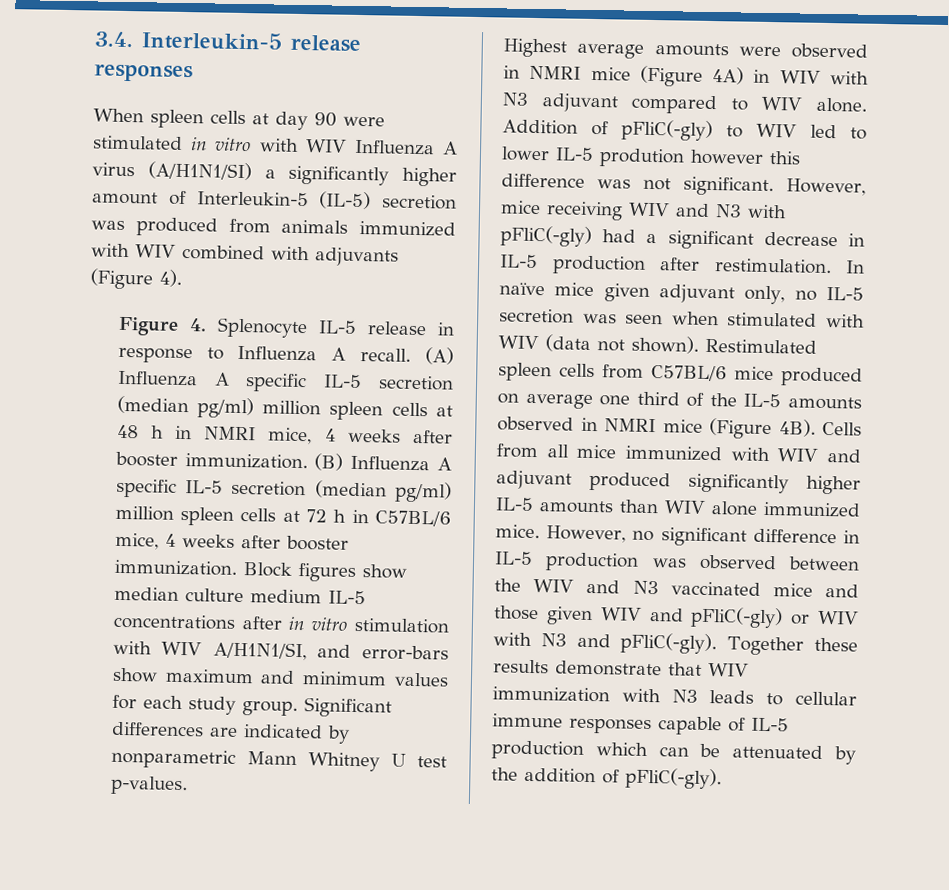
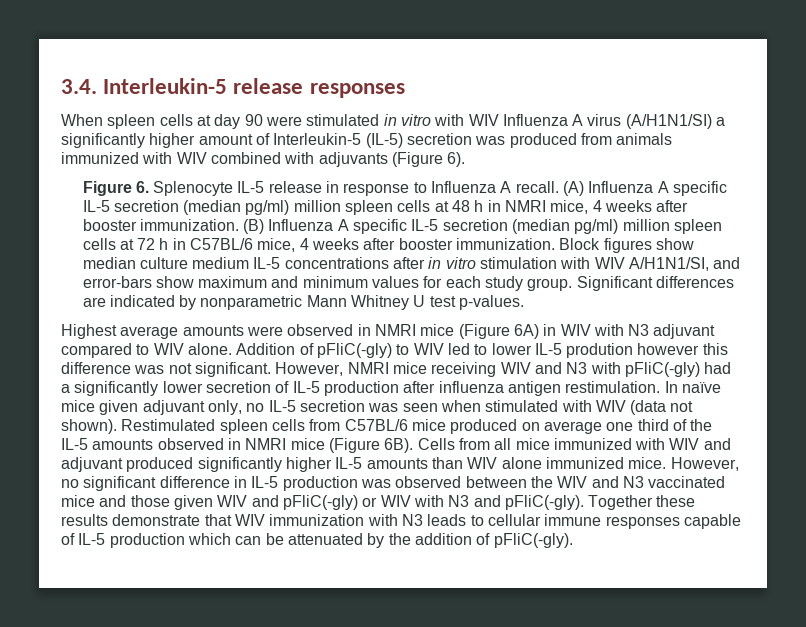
[159,269,182,287] 4). -> [447,152,466,167] 6).
[188,318,207,332] 4. -> [135,181,149,193] 6.
[712,67,745,85] 4A) -> [513,324,539,339] 6A)
(867, 187) none -> [347,362,389,374] NMRI
[667,230,865,250] significant decrease in -> [74,381,290,396] significantly lower secretion of
(700, 264) none -> [438,381,561,396] influenza antigen
[778,419,816,437] 4B). -> [384,438,414,453] 6B).

